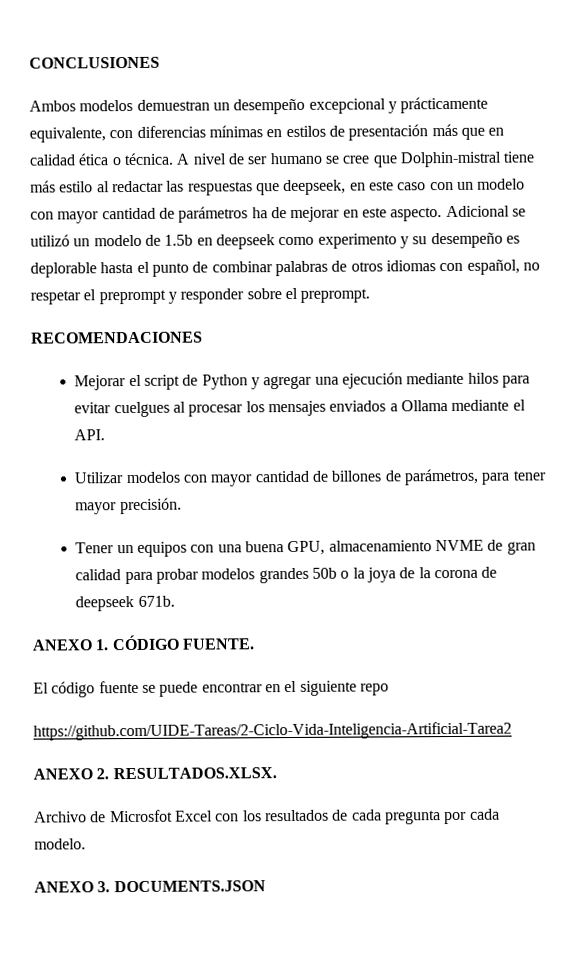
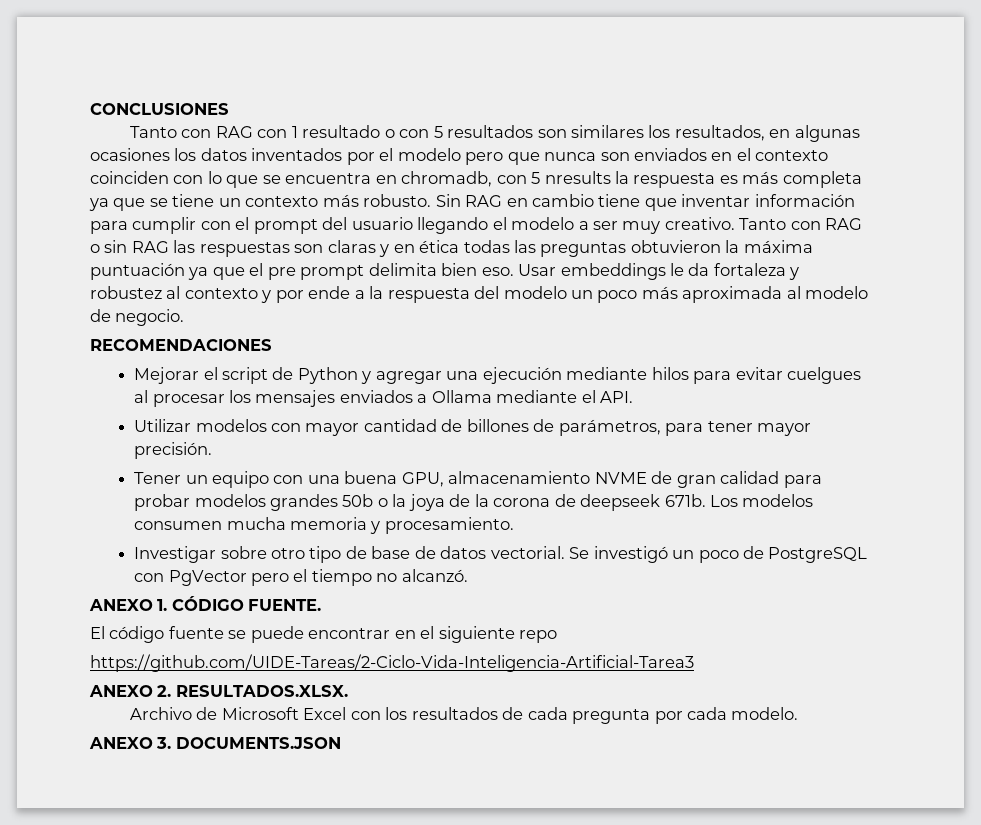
[29,96,489,115] [29,123,505,143] [29,151,535,168] [30,178,526,196] [30,205,526,224] [30,232,520,250] [30,259,540,278] [30,287,371,305] Ambos modelos demuestran un desempeño excepcional y prácticamente equivalente, con diferencias mínimas en estilos de presentación más que en calidad ética o técnica. A nivel de ser humano se cree que Dolphin-mistral tiene más estilo al redactar las respuestas que deepseek, en este caso con un modelo con mayor cantidad de parámetros ha de mejorar en este aspecto. Adicional se utilizó un modelo de 1.5b en deepseek como experimento y su desempeño es deplorable hasta el punto de combinar palabras de otros idiomas con español, no respetar el preprompt y responder sobre el preprompt. -> [129,125,860,142] [90,148,829,165] [90,171,862,188] [89,194,855,211] [90,217,863,234] [90,240,813,257] [90,263,800,280] [90,286,869,303] [90,309,185,326] Tanto con RAG con 1 resultado o con 5 resultados son similares los resultados, en algunas ocasiones los datos inventados por el modelo pero que nunca son enviados en el contexto coinciden con lo que se encuentra en chromadb, con 5 nresults la respuesta es más completa ya que se tiene un contexto más robusto. Sin RAG en cambio tiene que inventar información para cumplir con el prompt del usuario llegando el modelo a ser muy creativo. Tanto con RAG o sin RAG las respuestas son claras y en ética todas las preguntas obtuvieron la máxima puntuación ya que el pre prompt delimita bien eso. Usar embeddings le da fortaleza y robustez al contexto y por ende a la respuesta del modelo un poco más aproximada al modelo de negocio.
[137,541,188,557] equipos -> [211,471,269,488] equipo
(175, 601) none -> [709,494,814,507] [134,517,514,534] [134,546,868,563] [134,569,468,586] Los modelos consumen mucha memoria y procesamiento. // Investigar sobre otro tipo de base de datos vectorial. Se investigó un poco de PostgreSQL con PgVector pero el tiempo no alcanzó.
[33,721,512,741] https://github.com/UIDE-Tareas/2-Ciclo-Vida-Inteligencia-Artificial-Tarea2 -> [90,654,694,672] https://github.com/UIDE-Tareas/2-Ciclo-Vida-Inteligencia-Artificial-Tarea3
[109,809,173,823] Microsfot -> [221,707,299,720] Microsoft

